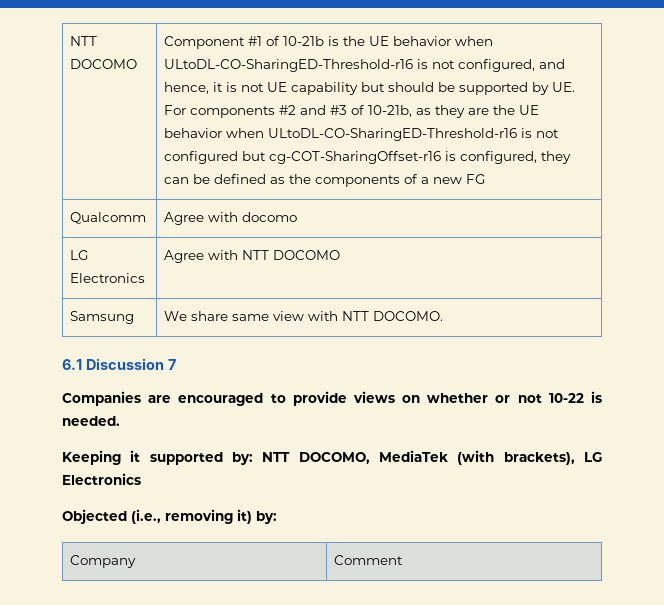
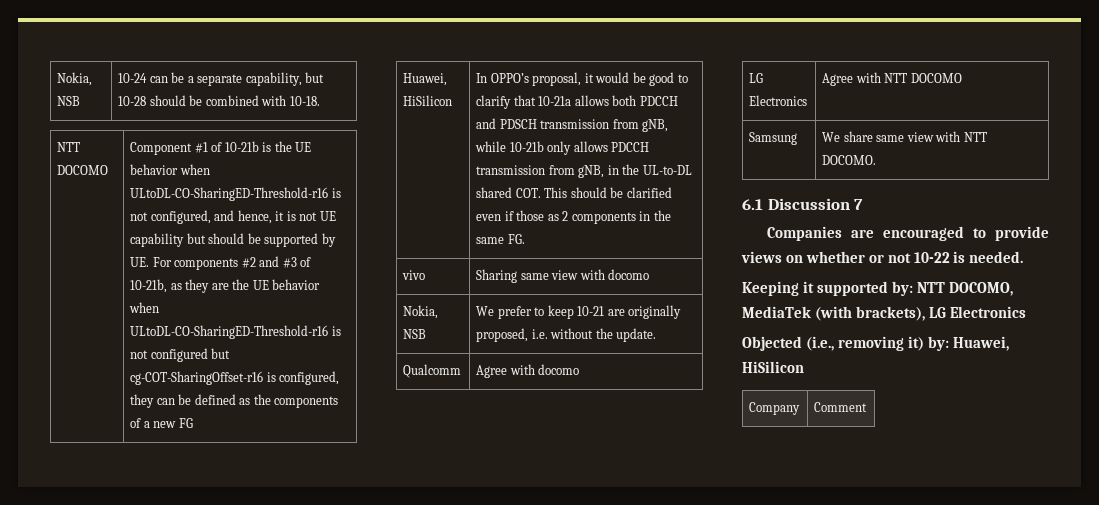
(69, 41) none -> [57,72,93,86] [57,96,81,106] [118,72,325,86] [118,95,320,106] Nokia, NSB | 10-24 can be a separate capability, but 10-28 should be combined with 10-18. //
(485, 179) none -> [403,73,448,86] [403,95,453,106] [476,72,688,86] [476,95,678,109] [476,118,669,132] [475,141,650,155] [476,164,692,178] [476,187,672,198] [476,210,671,224] [476,234,525,244] [402,270,426,280] [476,269,650,283] [403,305,439,319] [403,329,427,339] [476,305,682,319] [476,328,657,342] // Huawei, HiSilicon | In OPPO’s proposal, it would be good to clarify that 10-21a allows both PDCCH and PDSCH transmission from gNB, while 10-21b only allows PDCCH transmission from gNB, in the UL-to-DL shared COT. This should be clarified even if those as 2 components in the same FG. // vivo | Sharing same view with docomo // Nokia, NSB | We prefer to keep 10-21 are originally proposed, i.e. without the update.
(277, 517) none -> [952,336,1009,351] [742,361,804,373] Huawei, HiSilicon

